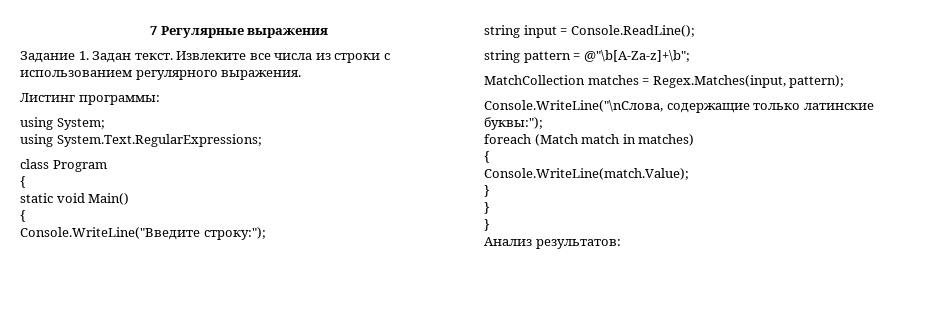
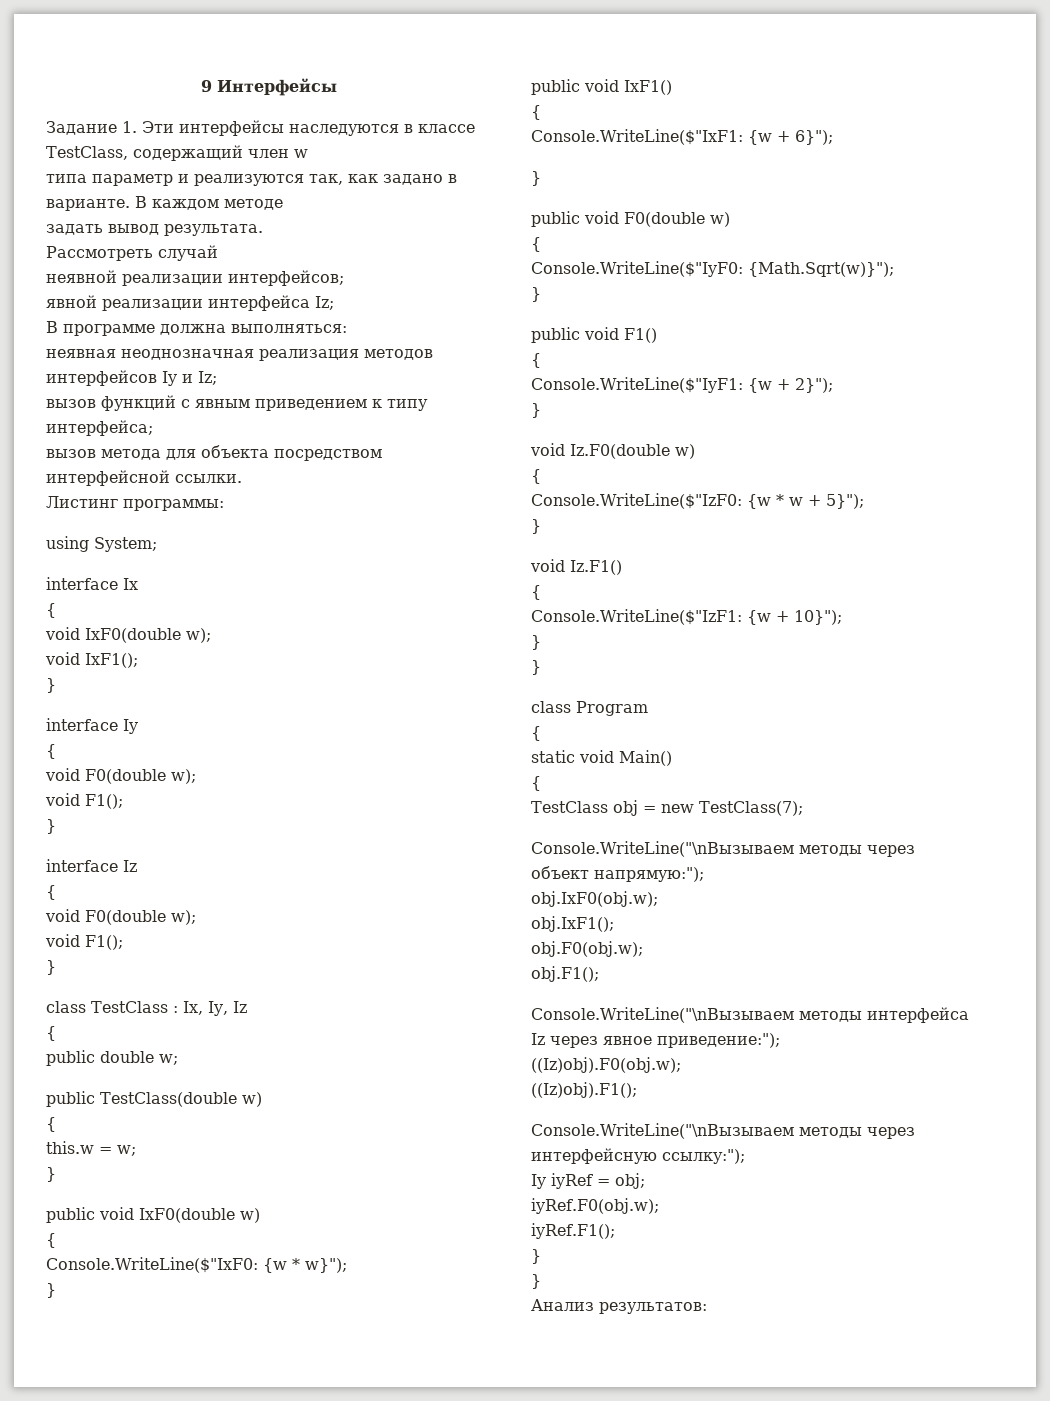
[149,26,329,38] 7 Регулярные выражения -> [200,78,337,96] 9 Интерфейсы
[92,51,390,63] [20,70,302,80] [20,93,160,105] [20,117,105,130] [20,134,262,147] Задан текст. Извлеките все числа из строки с использованием регулярного выражения. // Листинг программы: // using System; // using System.Text.RegularExpressions; -> [142,120,475,136] [46,145,308,161] [46,174,457,186] [46,196,283,211] [46,224,263,236] [46,245,218,261] [46,270,344,286] [46,295,334,311] [46,321,347,336] [46,349,433,361] [46,370,217,386] [46,395,428,411] [46,420,153,436] [46,445,382,461] [46,470,242,486] [46,496,224,511] [46,536,157,552] [46,577,138,590] [46,603,56,618] [45,627,211,643] [45,652,138,668] [46,678,56,693] [46,718,138,734] [46,744,56,759] [45,768,196,784] [45,793,123,809] [46,819,56,834] [46,859,137,872] [46,885,56,900] [45,909,196,925] [45,934,123,950] [46,960,56,975] [46,1001,247,1016] [46,1026,56,1041] [46,1050,178,1066] [46,1091,262,1107] [46,1117,56,1132] [46,1141,136,1156] [46,1167,56,1182] [46,1207,260,1223] [46,1233,56,1248] [46,1257,347,1273] [46,1283,56,1298] [531,79,672,95] [531,105,541,120] [531,129,833,145] [531,171,541,186] [531,211,730,227] [531,237,541,252] [531,261,894,277] [531,287,541,302] [531,327,657,343] [531,353,541,368] [531,377,833,393] [531,403,541,418] [530,443,695,459] [531,469,541,484] [531,493,864,509] [531,519,541,534] [530,559,622,575] [531,585,541,600] [531,609,842,625] [531,635,541,650] [531,660,541,675] Эти интерфейсы наследуются в классе TestClass, содержащий член w // типа параметр и реализуются так, как задано в варианте. В каждом методе // задать вывод результата. // Рассмотреть случай // неявной реализации интерфейсов; // явной реализации интерфейса Iz; // В программе должна выполняться: // неявная неоднозначная реализация методов интерфейсов Iy и Iz; // вызов функций с явным приведением к типу интерфейса; // вызов метода для объекта посредством интерфейсной ссылки. // Листинг программы: // using System; // interface Ix // { // void IxF0(double w); // void IxF1(); // } // interface Iy // { // void F0(double w); // void F1(); // } // interface Iz // { // void F0(double w); // void F1(); // } // class TestClass : Ix, Iy, Iz // { // public double w; // public TestClass(double w) // { // this.w = w; // } // public void IxF0(double w) // { // Console.WriteLine($"IxF0: {w * w}"); // } // public void IxF1() // { // Console.WriteLine($"IxF1: {w + 6}"); // } // public void F0(double w) // { // Console.WriteLine($"IyF0: {Math.Sqrt(w)}"); // } // public void F1() // { // Console.WriteLine($"IyF1: {w + 2}"); // } // void Iz.F0(double w) // { // Console.WriteLine($"IzF0: {w * w + 5}"); // } // void Iz.F1() // { // Console.WriteLine($"IzF1: {w + 10}"); // } // }
[20,227,266,240] [484,25,695,38] [484,50,690,63] [484,75,845,88] [484,100,874,113] [484,117,543,130] [484,134,695,146] [484,151,490,163] [484,168,689,180] [484,185,490,197] Console.WriteLine("Введите строку:"); // string input = Console.ReadLine(); // string pattern = @"\b[A-Za-z]+\b"; // MatchCollection matches = Regex.Matches(input, pattern); // Console.WriteLine("\nСлова, содержащие только латинские буквы:"); // foreach (Match match in matches) // { // Console.WriteLine(match.Value); // } -> [531,800,803,816] [531,841,915,857] [531,866,704,882] [531,891,658,907] [531,916,614,932] [531,941,643,957] [531,966,599,982] [531,1007,969,1023] [531,1033,780,1048] [531,1057,681,1073] [531,1082,637,1098] [531,1123,915,1139] [531,1148,745,1164] [531,1173,645,1189] [531,1198,659,1214] [531,1223,615,1239] TestClass obj = new TestClass(7); // Console.WriteLine("\nВызываем методы через объект напрямую:"); // obj.IxF0(obj.w); // obj.IxF1(); // obj.F0(obj.w); // obj.F1(); // Console.WriteLine("\nВызываем методы интерфейса Iz через явное приведение:"); // ((Iz)obj).F0(obj.w); // ((Iz)obj).F1(); // Console.WriteLine("\nВызываем методы через интерфейсную ссылку:"); // Iy iyRef = obj; // iyRef.F0(obj.w); // iyRef.F1();

